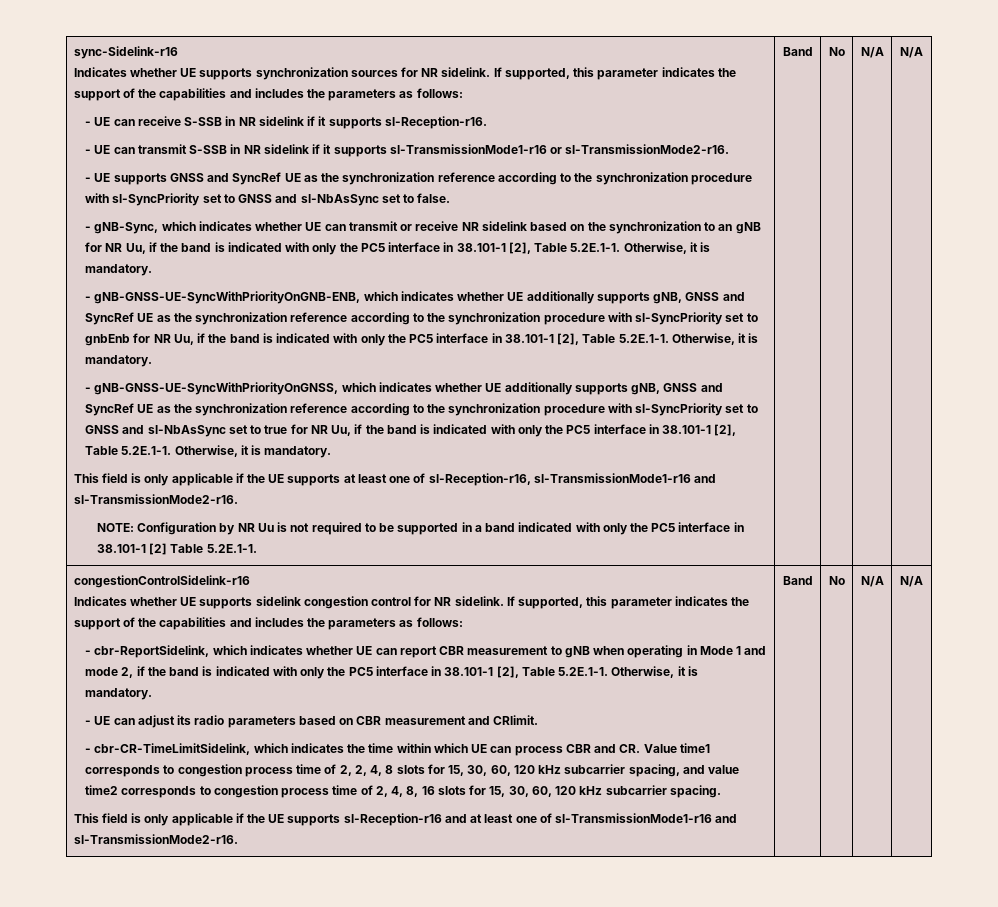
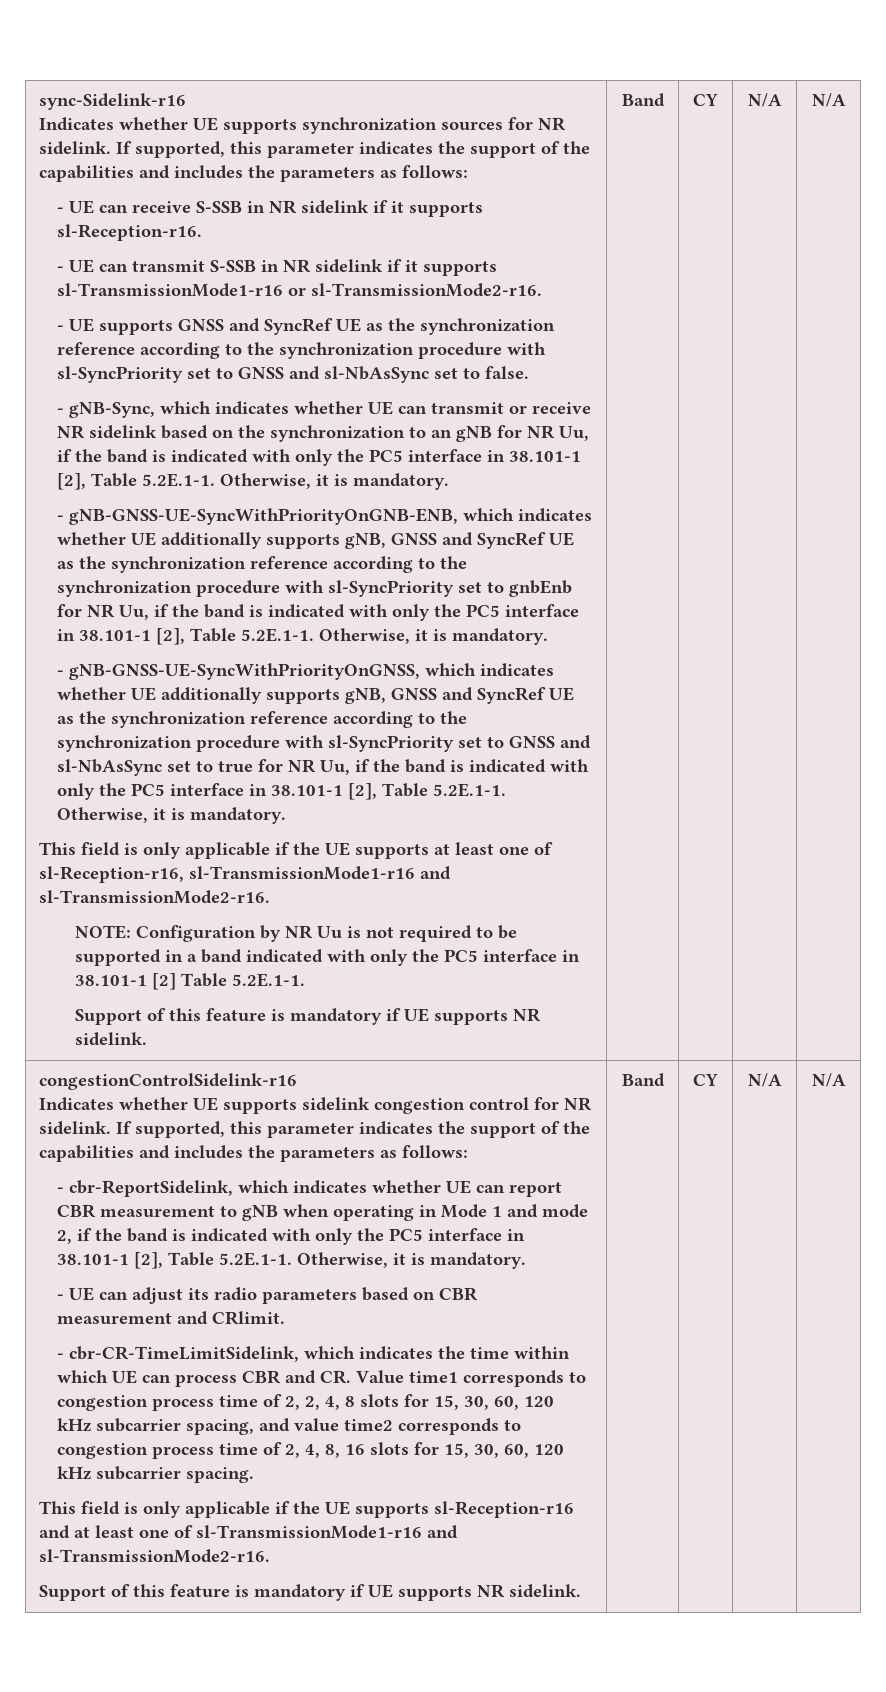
[782,47,813,56] [828,47,845,56] | Band | No -> [75,1008,542,1025] [75,1032,148,1046] [621,93,665,107] [693,94,718,106] // Support of this feature is mandatory if UE supports NR sidelink. | Band | CY
[782,576,813,585] [828,576,845,585] | Band | No -> [39,1584,582,1601] [621,1073,665,1087] [693,1074,718,1086] // Support of this feature is mandatory if UE supports NR sidelink. | Band | CY

